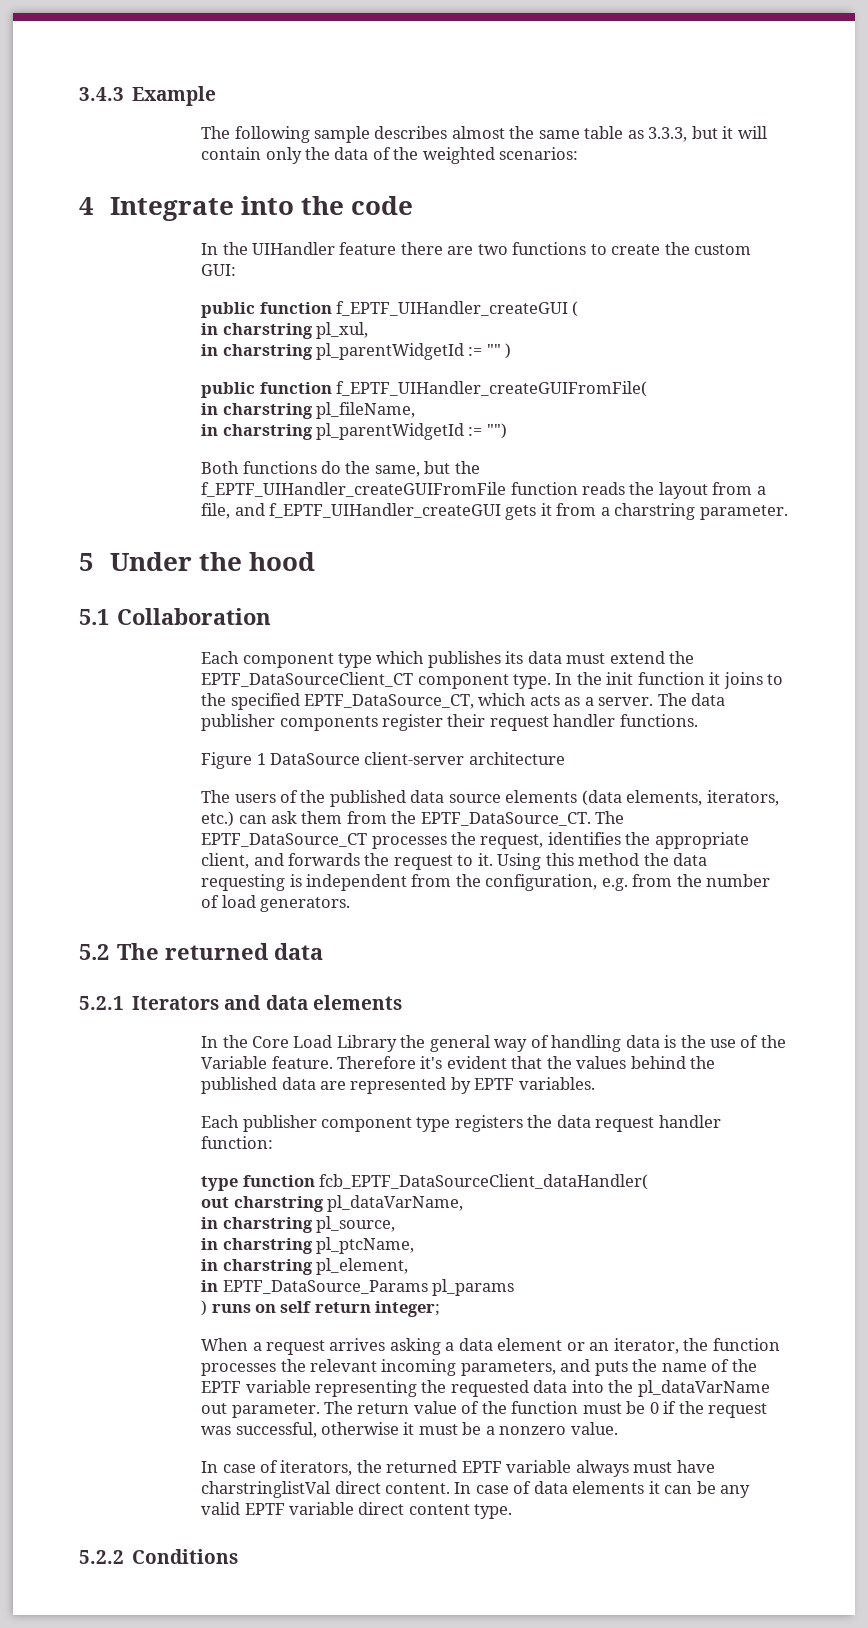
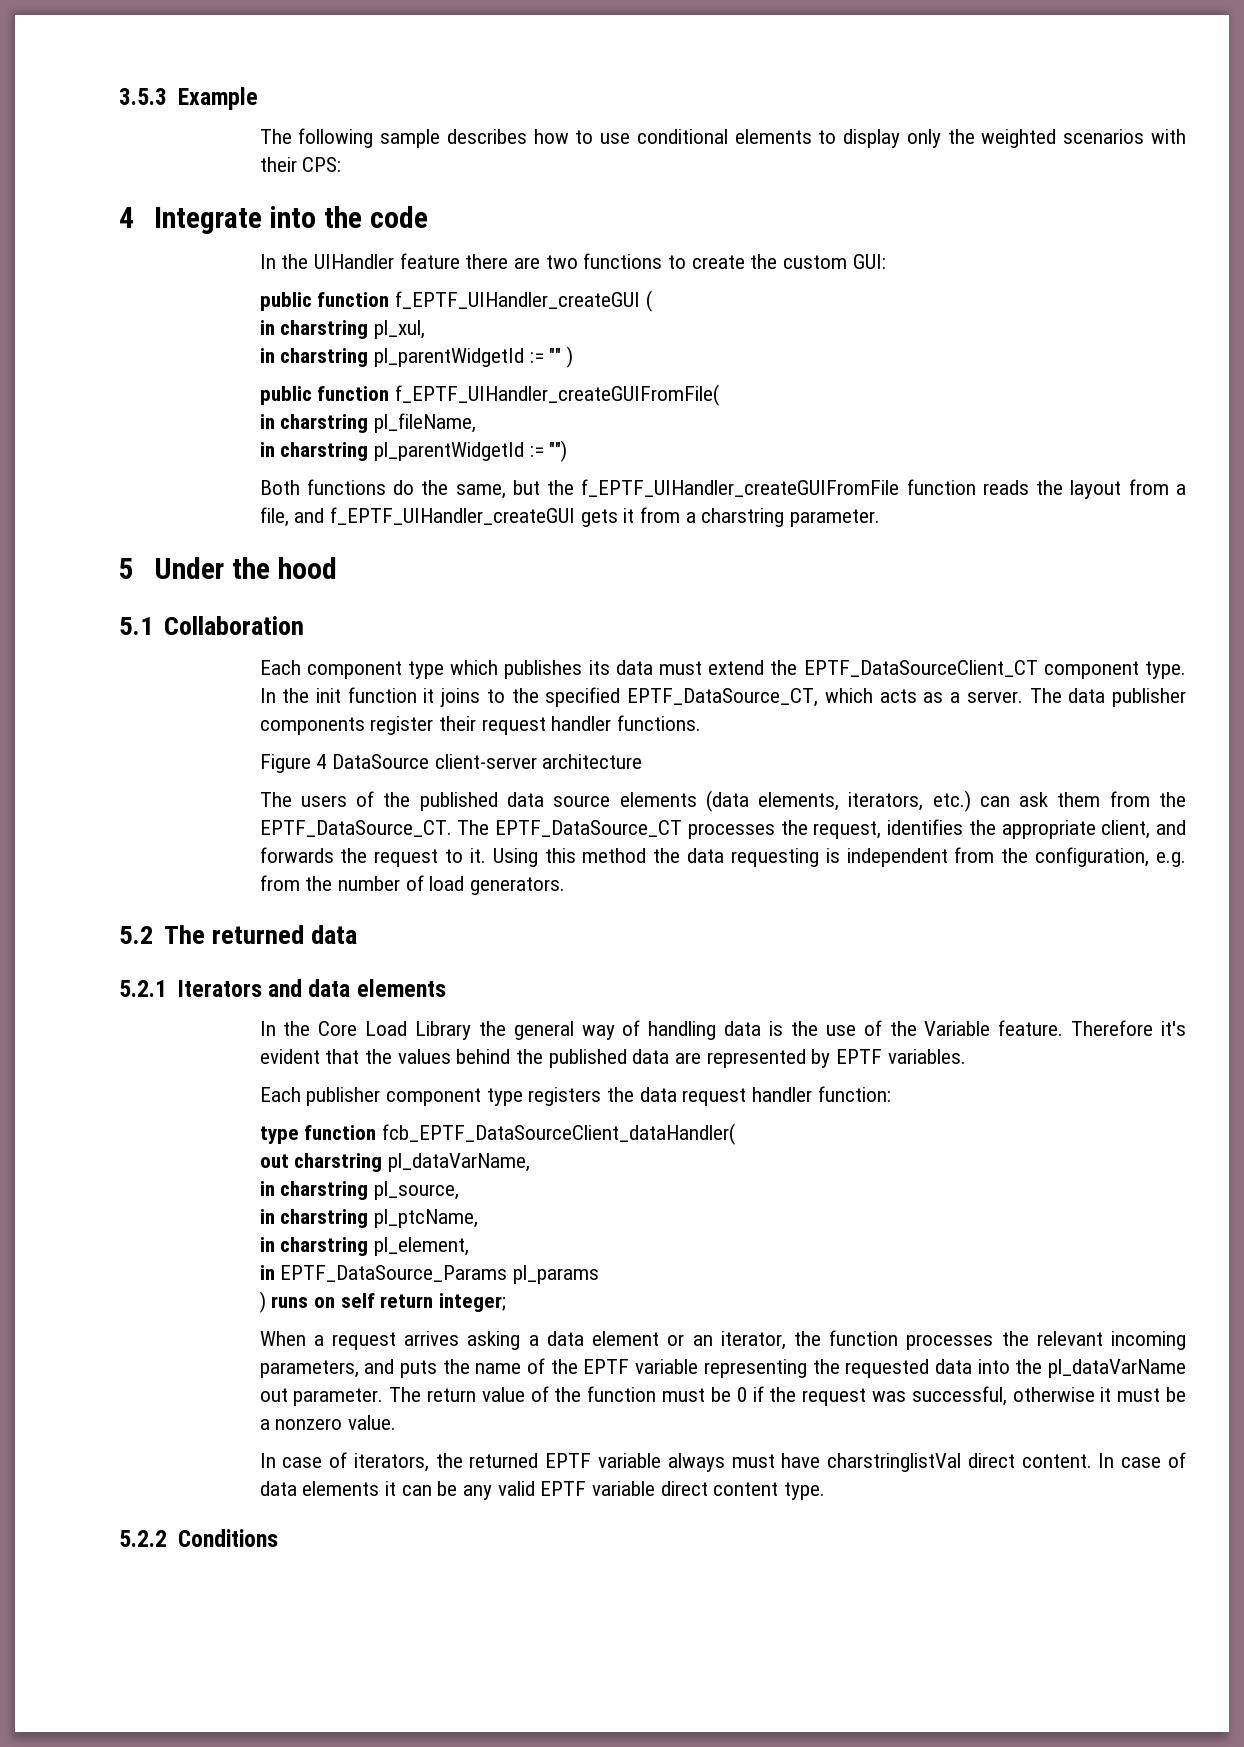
[79,87,124,101] 3.4.3 -> [119,88,167,105] 3.5.3
[451,126,767,142] [201,147,579,164] almost the same table as 3.3.3, but it will contain only the data of the weighted scenarios: -> [533,129,1187,148] [259,157,342,172] how to use conditional elements to display only the weighted scenarios with their CPS:
[256,753,266,765] 1 -> [316,754,327,769] 4

